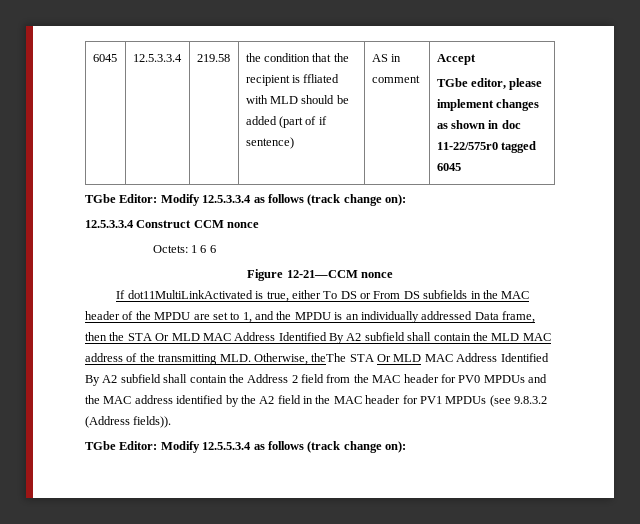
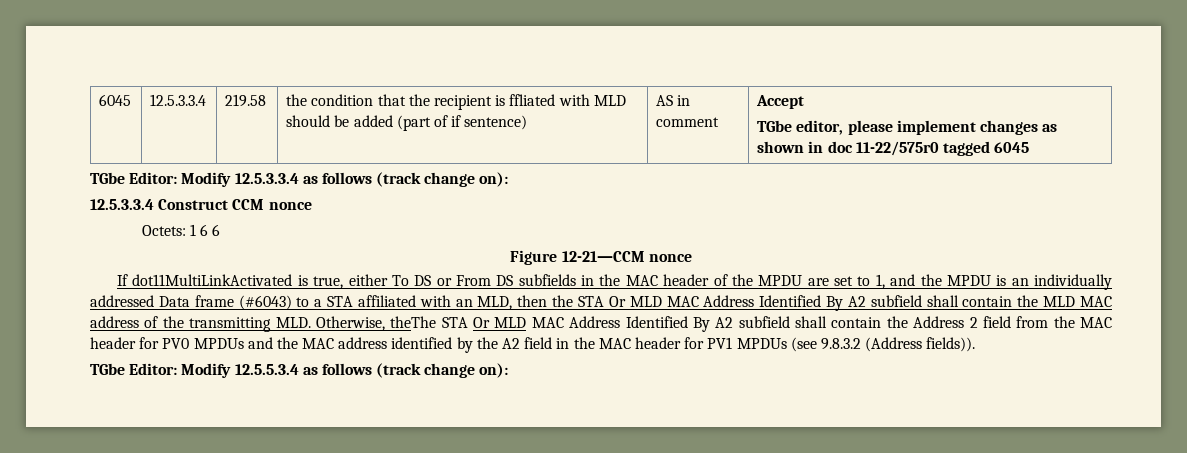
[502,311,535,323] frame, -> [194,295,513,310] frame (#6043) to a STA affiliated with an MLD,

